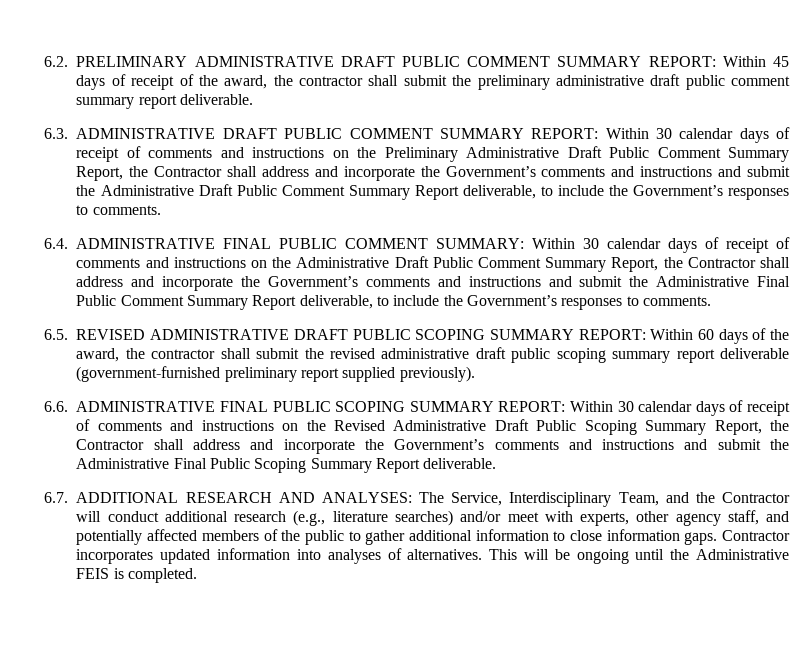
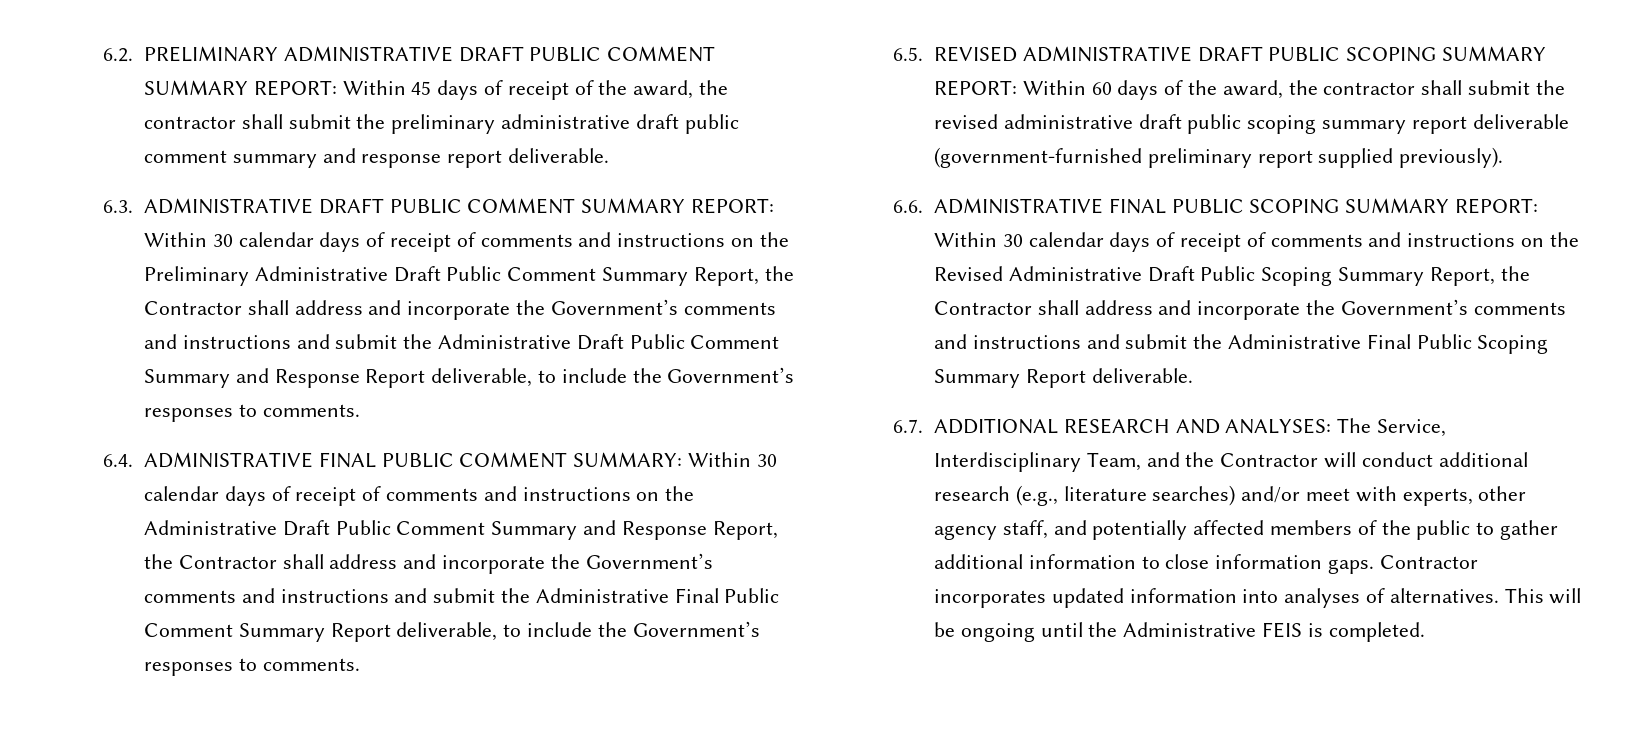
(135, 103) none -> [322,148,442,168] and response
(410, 192) none -> [235,368,360,388] and Response
(607, 264) none -> [583,520,707,540] and Response

